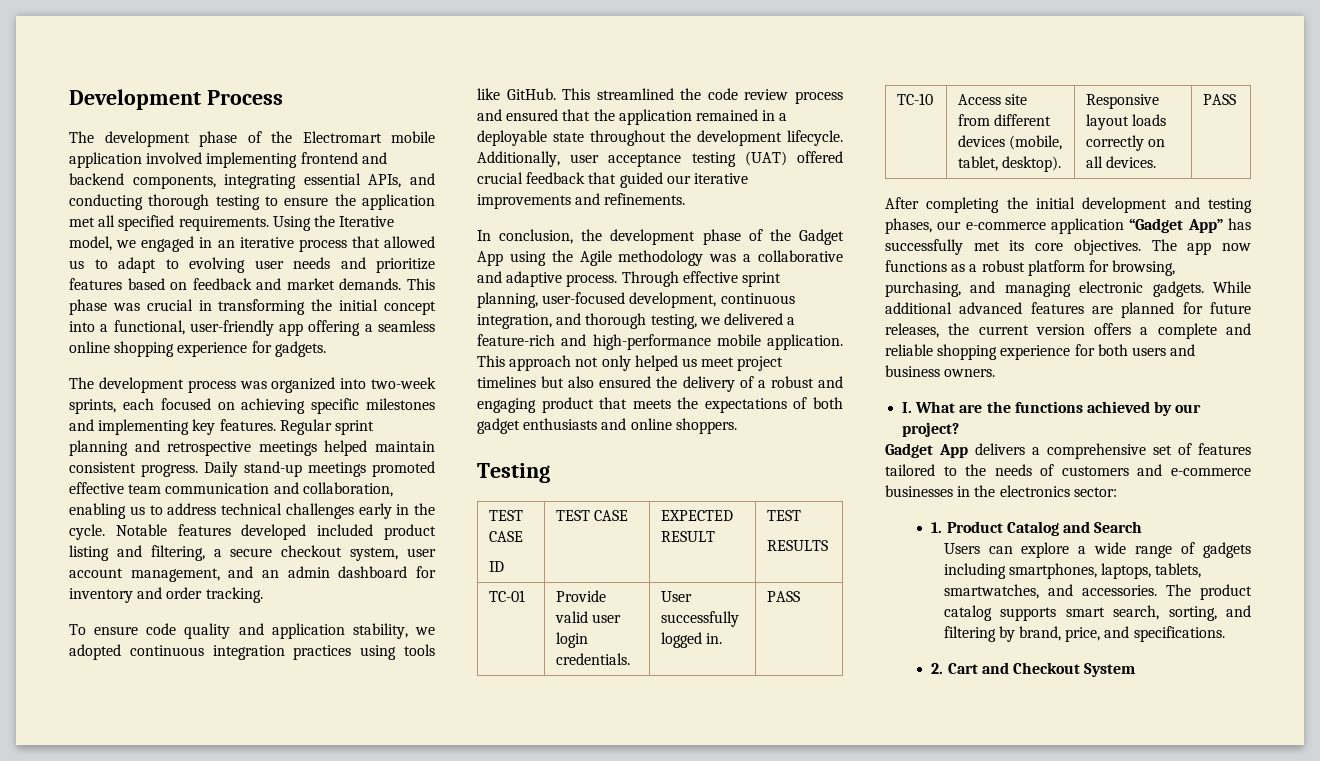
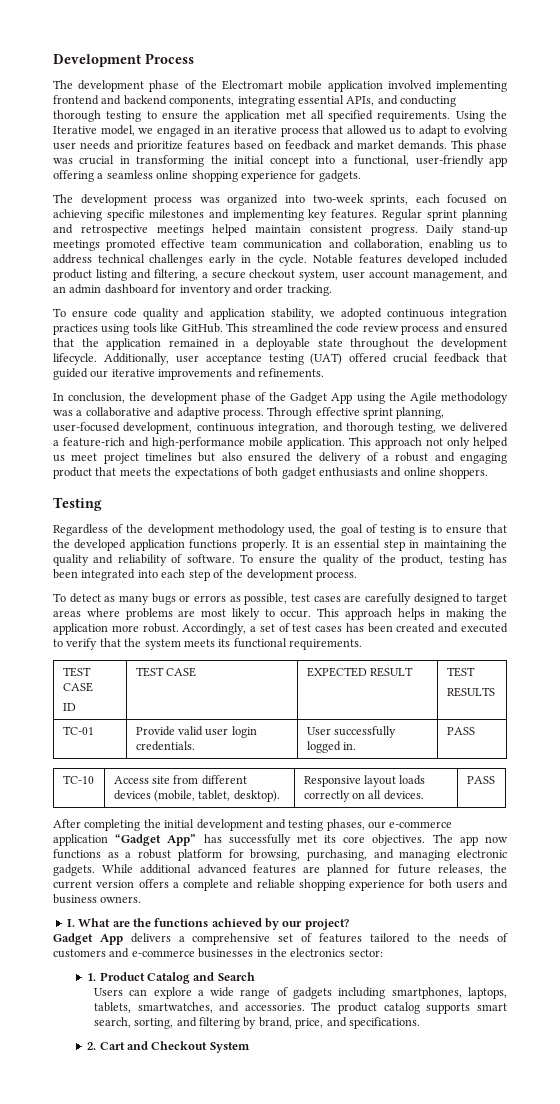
(550, 473) none -> [53,524,507,536] [53,539,508,551] [53,554,507,566] [53,569,357,581] [53,593,508,605] [53,608,508,620] [53,623,509,635] [53,638,362,650] // Regardless of the development methodology used, the goal of testing is to ensure that the developed application functions properly. It is an essential step in maintaining the quality and reliability of software. To ensure the quality of the product, testing has been integrated into each step of the development process. // To detect as many bugs or errors as possible, test cases are carefully designed to target areas where problems are most likely to occur. This approach helps in making the application more robust. Accordingly, a set of test cases has been created and executed to verify that the system meets its functional requirements.

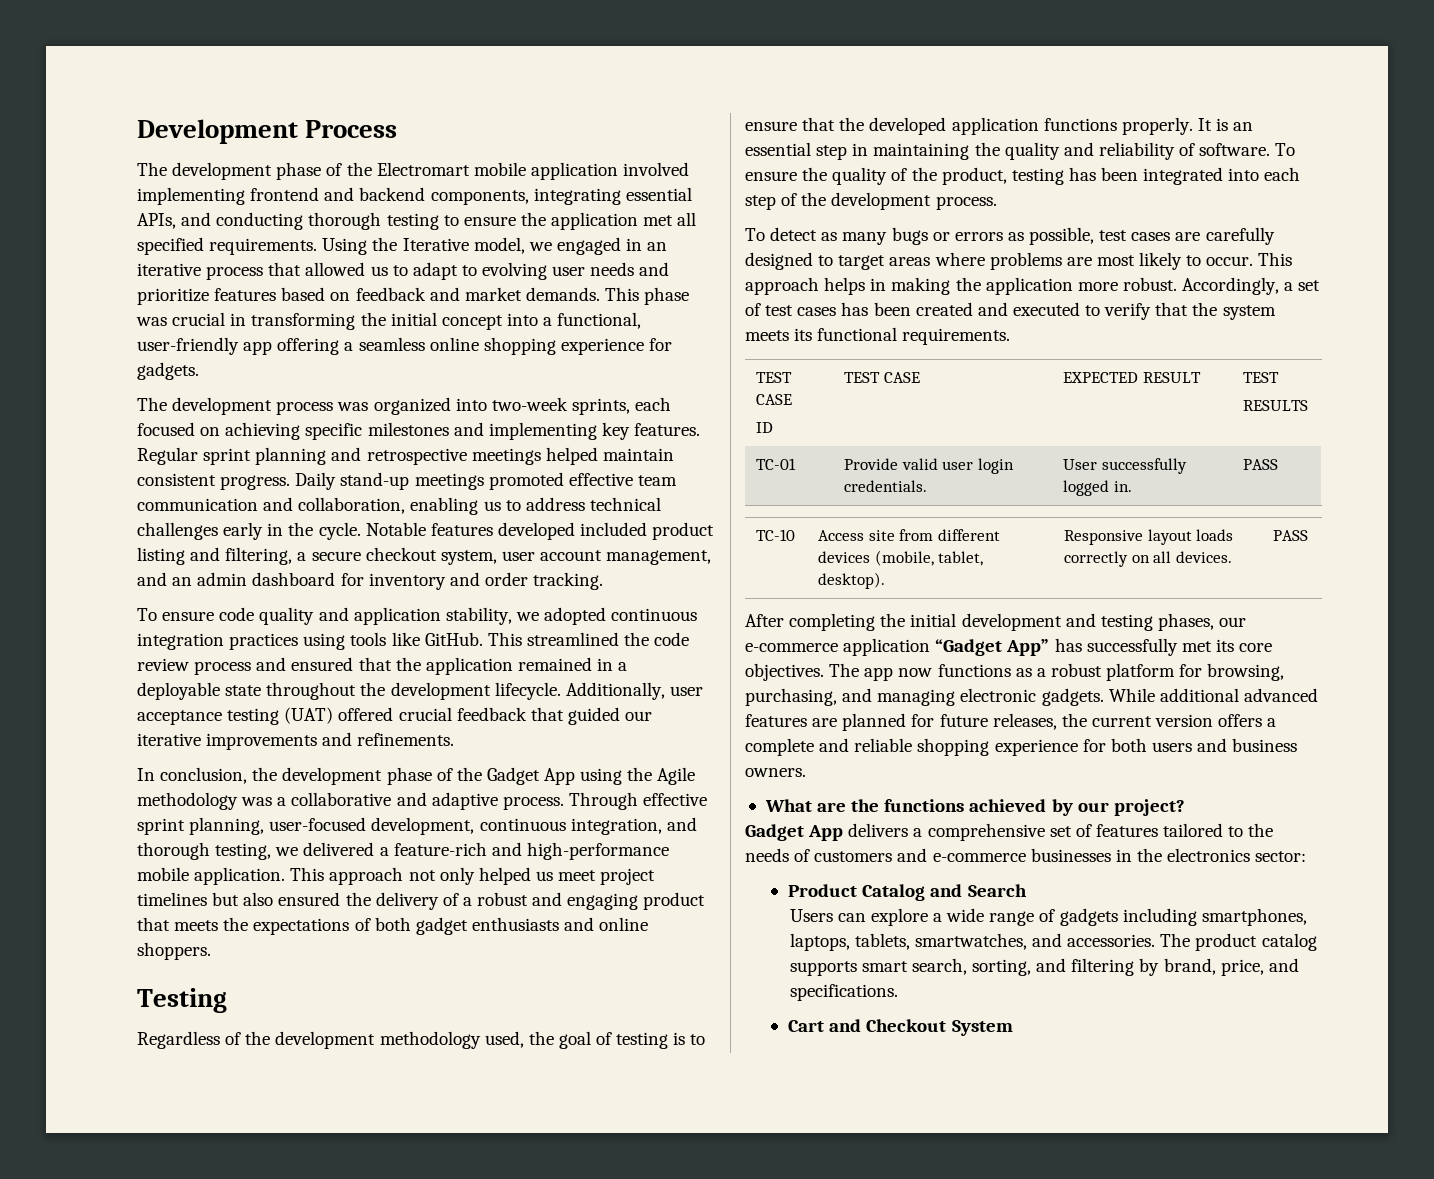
[66,919,75,927] I. -> (806, 772) none
[87,973,97,981] 1. -> (1307, 856) none
[87,1042,97,1050] 2. -> (898, 992) none

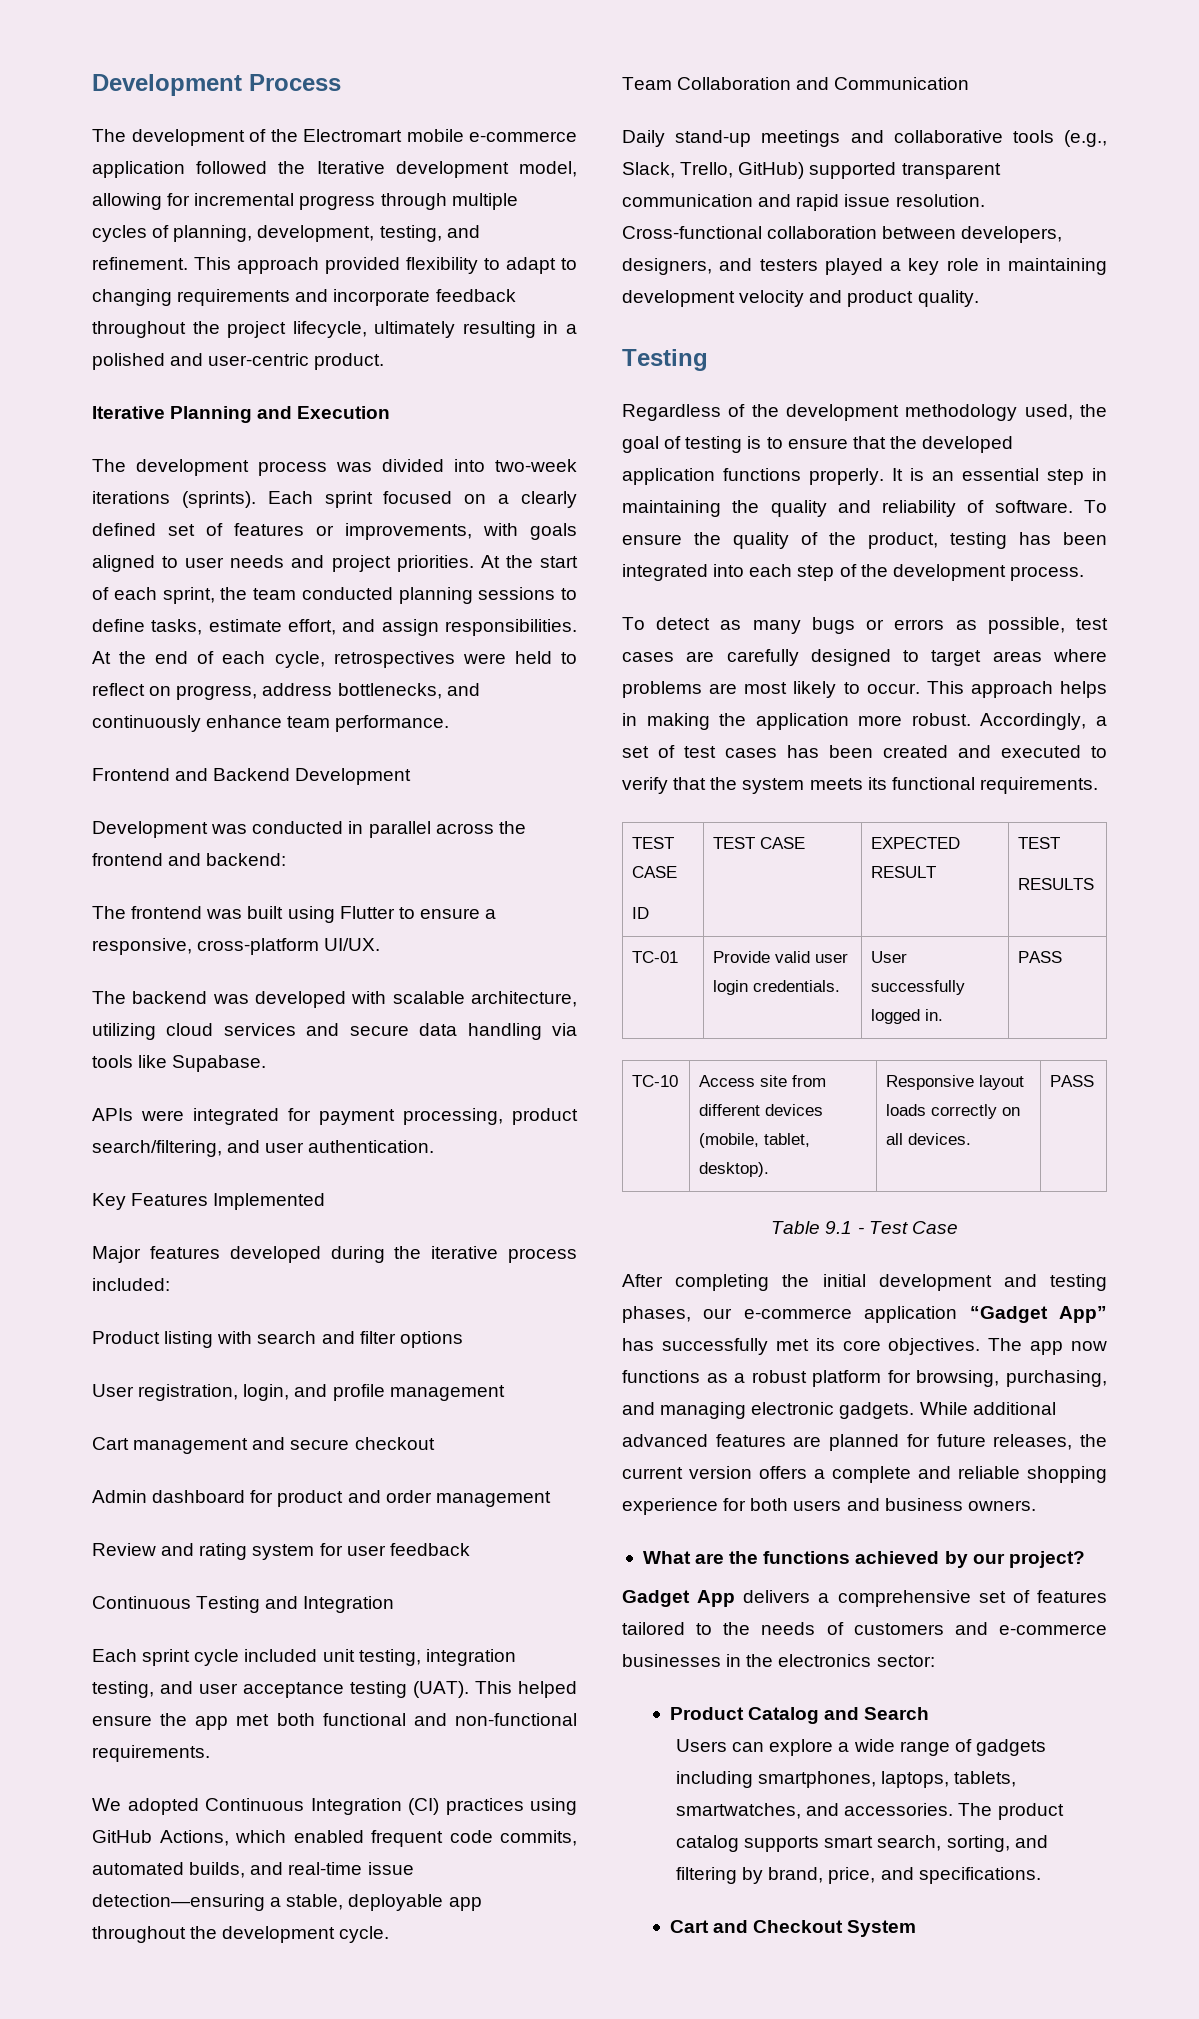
[276,162,322,180] phase -> (245, 137) none
[530,162,690,180] [137,187,692,205] [137,212,697,230] [137,237,668,255] [137,262,670,280] [137,287,690,305] [136,312,642,330] [137,337,673,355] [137,362,199,380] application involved implementing frontend and backend components, integrating essential APIs, and conducting thorough testing to ensure the application met all specified requirements. Using the Iterative model, we engaged in an iterative process that allowed us to adapt to evolving user needs and prioritize features based on feedback and market demands. This phase was crucial in transforming the initial concept into a functional, user-friendly app offering a seamless online shopping experience for gadgets. -> [469,131,577,142] [92,161,577,178] [92,193,518,210] [92,225,480,242] [92,257,577,274] [92,289,516,306] [92,321,577,338] [92,353,385,370] [92,406,391,423] e-commerce application followed the Iterative development model, allowing for incremental progress through multiple cycles of planning, development, testing, and refinement. This approach provided flexibility to adapt to changing requirements and incorporate feedback throughout the project lifecycle, ultimately resulting in a polished and user-centric product. // Iterative Planning and Execution
[373,397,451,415] organized -> [382,459,444,472] divided
[571,397,672,415] [137,422,701,440] [137,447,674,465] [137,472,677,490] [137,497,661,515] [137,522,715,540] [137,547,712,565] [137,572,604,590] [137,607,698,625] [137,632,690,650] [137,657,628,675] [137,682,703,700] [137,707,653,725] [137,732,455,750] [137,767,696,785] [137,792,708,810] [137,817,697,835] [137,842,669,860] [137,867,656,885] [137,892,706,910] [137,917,649,935] [137,942,211,960] sprints, each focused on achieving specific milestones and implementing key features. Regular sprint planning and retrospective meetings helped maintain consistent progress. Daily stand-up meetings promoted effective team communication and collaboration, enabling us to address technical challenges early in the cycle. Notable features developed included product listing and filtering, a secure checkout system, user account management, and an admin dashboard for inventory and order tracking. // To ensure code quality and application stability, we adopted continuous integration practices using tools like GitHub. This streamlined the code review process and ensured that the application remained in a deployable state throughout the development lifecycle. Additionally, user acceptance testing (UAT) offered crucial feedback that guided our iterative improvements and refinements. // In conclusion, the development phase of the Gadget App using the Agile methodology was a collaborative and adaptive process. Through effective sprint planning, user-focused development, continuous integration, and thorough testing, we delivered a feature-rich and high-performance mobile application. This approach not only helped us meet project timelines but also ensured the delivery of a robust and engaging product that meets the expectations of both gadget enthusiasts and online shoppers. -> [92,491,577,508] [92,523,577,540] [92,555,578,572] [92,587,577,604] [92,619,577,636] [92,651,577,668] [92,683,480,700] [92,715,450,732] [92,768,412,785] [92,821,526,838] [92,853,287,866] [92,906,497,923] [92,938,381,955] [92,991,577,1008] [92,1023,577,1040] [92,1055,267,1072] [92,1108,578,1125] [92,1140,435,1157] [92,1193,326,1210] [92,1246,577,1263] [92,1278,170,1291] [92,1331,463,1348] [92,1384,505,1401] [92,1437,435,1454] [92,1490,551,1507] [92,1543,470,1560] [92,1596,395,1613] [92,1649,516,1666] [92,1681,577,1698] [92,1713,577,1730] [92,1745,210,1762] [92,1798,577,1815] [92,1830,577,1847] [92,1862,414,1878] [92,1894,482,1911] [92,1926,390,1943] [622,77,970,90] [622,130,1107,147] [622,162,1001,179] [622,194,985,211] [622,226,1063,243] [622,258,1107,275] [622,290,979,307] iterations (sprints). Each sprint focused on a clearly defined set of features or improvements, with goals aligned to user needs and project priorities. At the start of each sprint, the team conducted planning sessions to define tasks, estimate effort, and assign responsibilities. At the end of each cycle, retrospectives were held to reflect on progress, address bottlenecks, and continuously enhance team performance. // Frontend and Backend Development // Development was conducted in parallel across the frontend and backend: // The frontend was built using Flutter to ensure a responsive, cross-platform UI/UX. // The backend was developed with scalable architecture, utilizing cloud services and secure data handling via tools like Supabase. // APIs were integrated for payment processing, product search/filtering, and user authentication. // Key Features Implemented // Major features developed during the iterative process included: // Product listing with search and filter options // User registration, login, and profile management // Cart management and secure checkout // Admin dashboard for product and order management // Review and rating system for user feedback // Continuous Testing and Integration // Each sprint cycle included unit testing, integration testing, and user acceptance testing (UAT). This helped ensure the app met both functional and non-functional requirements. // We adopted Continuous Integration (CI) practices using GitHub Actions, which enabled frequent code commits, automated builds, and real-time issue detection—ensuring a stable, deployable app throughout the development cycle. // Team Collaboration and Communication // Daily stand-up meetings and collaborative tools (e.g., Slack, Trello, GitHub) supported transparent communication and rapid issue resolution. Cross-functional collaboration between developers, designers, and testers played a key role in maintaining development velocity and product quality.
(1309, 535) none -> [771,1221,958,1234] // Table 9.1 - Test Case

